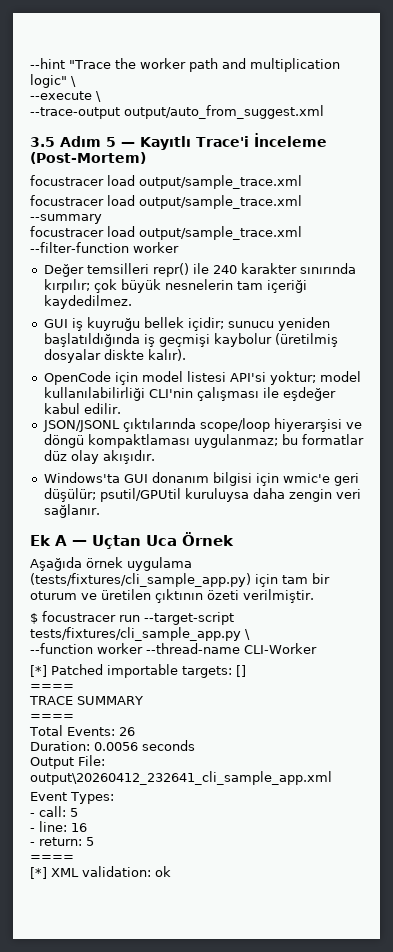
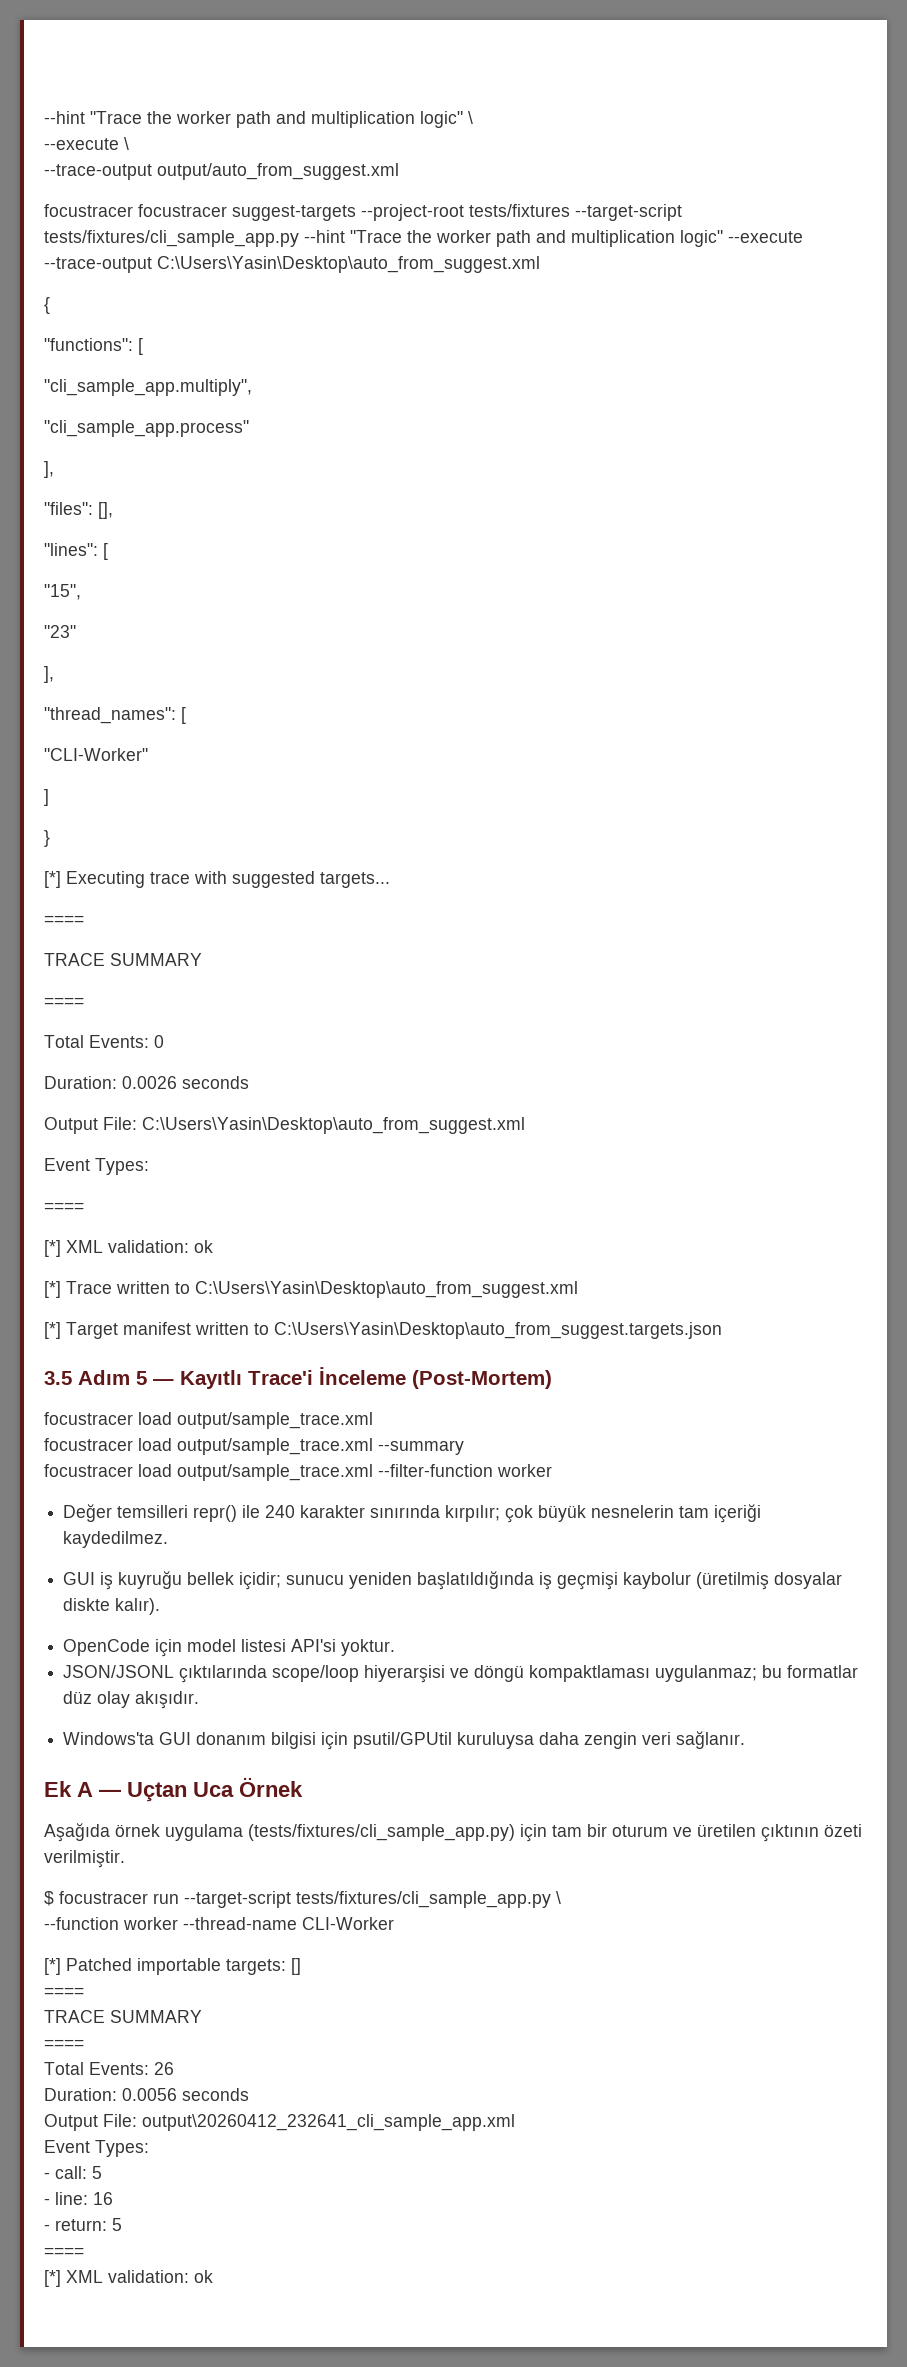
(324, 112) none -> [44,204,682,221] [44,230,803,247] [44,256,540,273] [44,297,50,314] [44,338,143,355] [44,379,252,396] [44,420,249,437] [44,461,54,478] [44,502,113,519] [44,543,108,560] [44,584,81,600] [44,625,76,638] [44,666,54,683] [44,707,186,724] [44,748,148,761] [44,789,49,806] [44,830,50,847] [44,871,390,888] [44,915,84,925] [44,953,202,966] [44,997,84,1007] [44,1035,164,1048] [44,1076,249,1089] [44,1117,525,1134] [44,1158,149,1175] [44,1202,84,1212] [44,1240,213,1257] [44,1281,578,1298] [44,1322,722,1339] // focustracer focustracer suggest-targets --project-root tests/fixtures --target-script tests/fixtures/cli_sample_app.py --hint "Trace the worker path and multiplication logic" --execute --trace-output C:\Users\Yasin\Desktop\auto_from_suggest.xml // { // "functions": [ // "cli_sample_app.multiply", // "cli_sample_app.process" // ], // "files": [], // "lines": [ // "15", // "23" // ], // "thread_names": [ // "CLI-Worker" // ] // } // [*] Executing trace with suggested targets... // ==== // TRACE SUMMARY // ==== // Total Events: 0 // Duration: 0.0026 seconds // Output File: C:\Users\Yasin\Desktop\auto_from_suggest.xml // Event Types: // ==== // [*] XML validation: ok // [*] Trace written to C:\Users\Yasin\Desktop\auto_from_suggest.xml // [*] Target manifest written to C:\Users\Yasin\Desktop\auto_from_suggest.targets.json
[269,371,361,385] [43,387,336,401] [43,403,121,414] yoktur; model kullanılabilirliği CLI'nin çalışması ile eşdeğer kabul edilir. -> [341,1639,396,1656] yoktur.
[282,473,359,486] [43,488,96,502] wmic'e geri düşülür; -> (349, 1741) none

